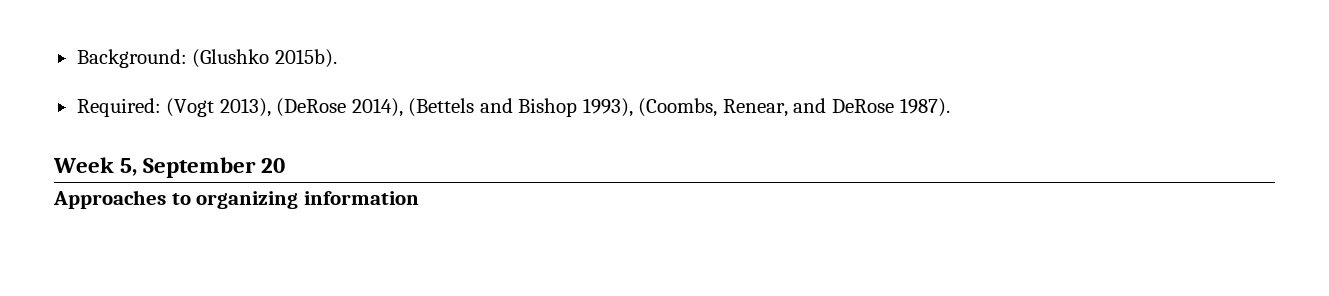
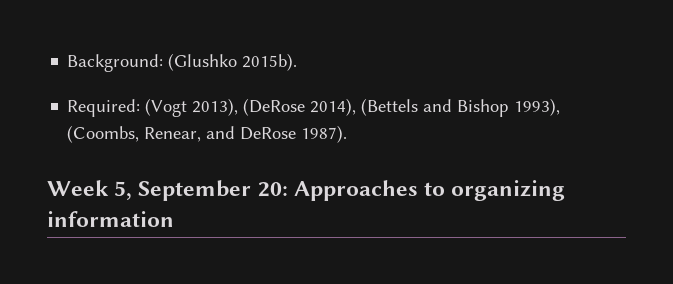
[261,158,286,173] 20 // -> [257,182,288,197] 20:

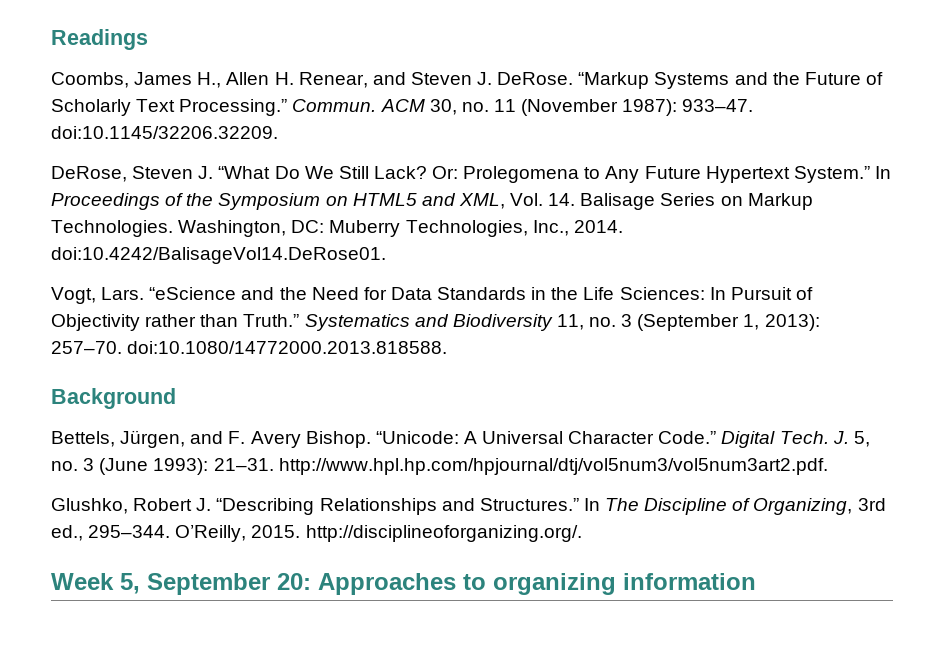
[67,53,298,72] [67,98,561,117] [67,125,348,143] Background: (Glushko 2015b). // Required: (Vogt 2013), (DeRose 2014), (Bettels and Bishop 1993), (Coombs, Renear, and DeRose 1987). -> [51,29,148,50] [51,72,883,89] [51,99,754,116] [51,126,278,139] [51,166,891,183] [51,193,813,210] [51,220,623,237] [51,247,386,264] [51,287,813,304] [51,314,820,331] [51,341,448,354] [51,388,176,409] [51,430,870,448] [51,458,828,475] [51,498,886,515] [51,525,582,542] Readings // Coombs, James H., Allen H. Renear, and Steven J. DeRose. “Markup Systems and the Future of Scholarly Text Processing.” Commun. ACM 30, no. 11 (November 1987): 933–47. doi:10.1145/32206.32209. // DeRose, Steven J. “What Do We Still Lack? Or: Prolegomena to Any Future Hypertext System.” In Proceedings of the Symposium on HTML5 and XML, Vol. 14. Balisage Series on Markup Technologies. Washington, DC: Muberry Technologies, Inc., 2014. doi:10.4242/BalisageVol14.DeRose01. // Vogt, Lars. “eScience and the Need for Data Standards in the Life Sciences: In Pursuit of Objectivity rather than Truth.” Systematics and Biodiversity 11, no. 3 (September 1, 2013): 257–70. doi:10.1080/14772000.2013.818588. // Background // Bettels, Jürgen, and F. Avery Bishop. “Unicode: A Universal Character Code.” Digital Tech. J. 5, no. 3 (June 1993): 21–31. http://www.hpl.hp.com/hpjournal/dtj/vol5num3/vol5num3art2.pdf. // Glushko, Robert J. “Describing Relationships and Structures.” In The Discipline of Organizing, 3rd ed., 295–344. O’Reilly, 2015. http://disciplineoforganizing.org/.

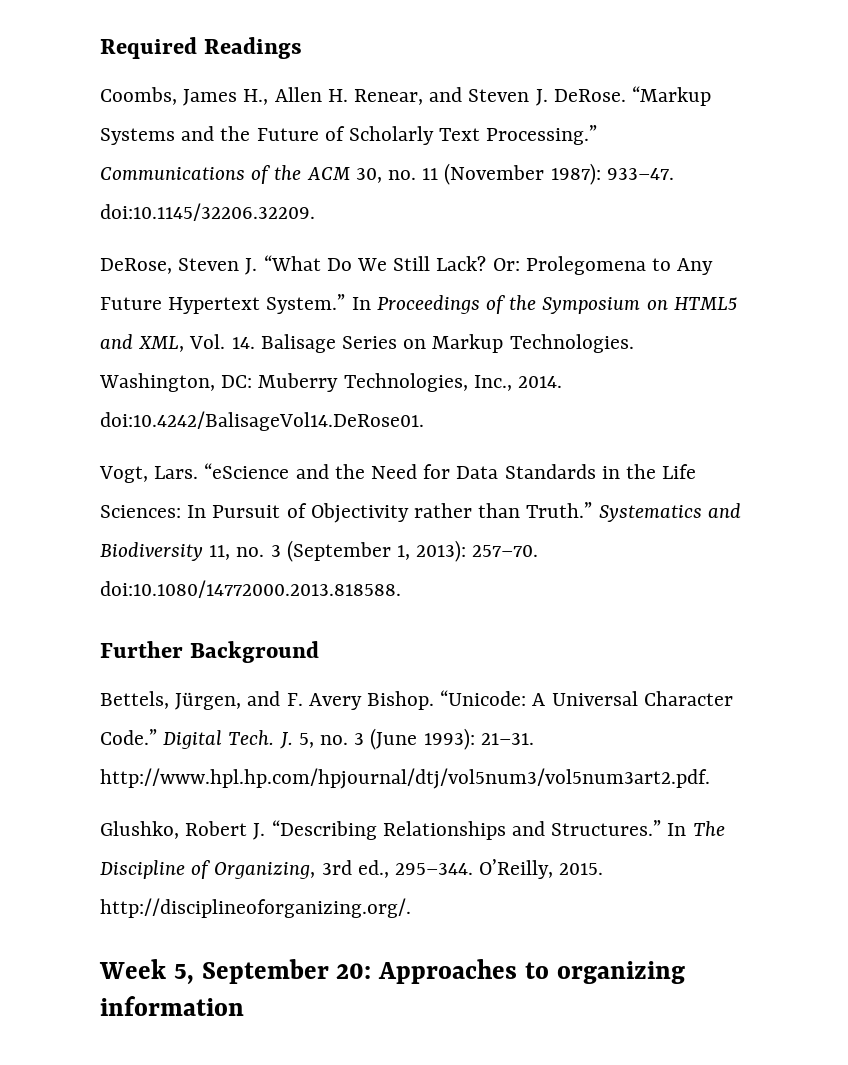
(51, 39) none -> [100,37,197,59] Required
[292,99,377,112] Commun. -> [100,165,302,184] Communications of the
(448, 347) none -> [100,641,183,658] Further

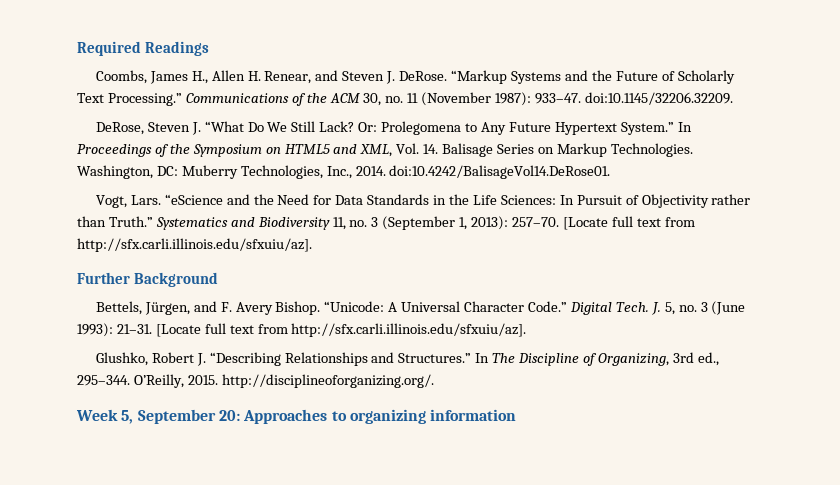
[100,580,401,598] doi:10.1080/14772000.2013.818588. -> [562,216,695,230] [77,238,312,252] [Locate full text from http://sfx.carli.illinois.edu/sfxuiu/az].
[100,768,710,789] http://www.hpl.hp.com/hpjournal/dtj/vol5num3/vol5num3art2.pdf. -> [155,323,527,337] [Locate full text from http://sfx.carli.illinois.edu/sfxuiu/az].

